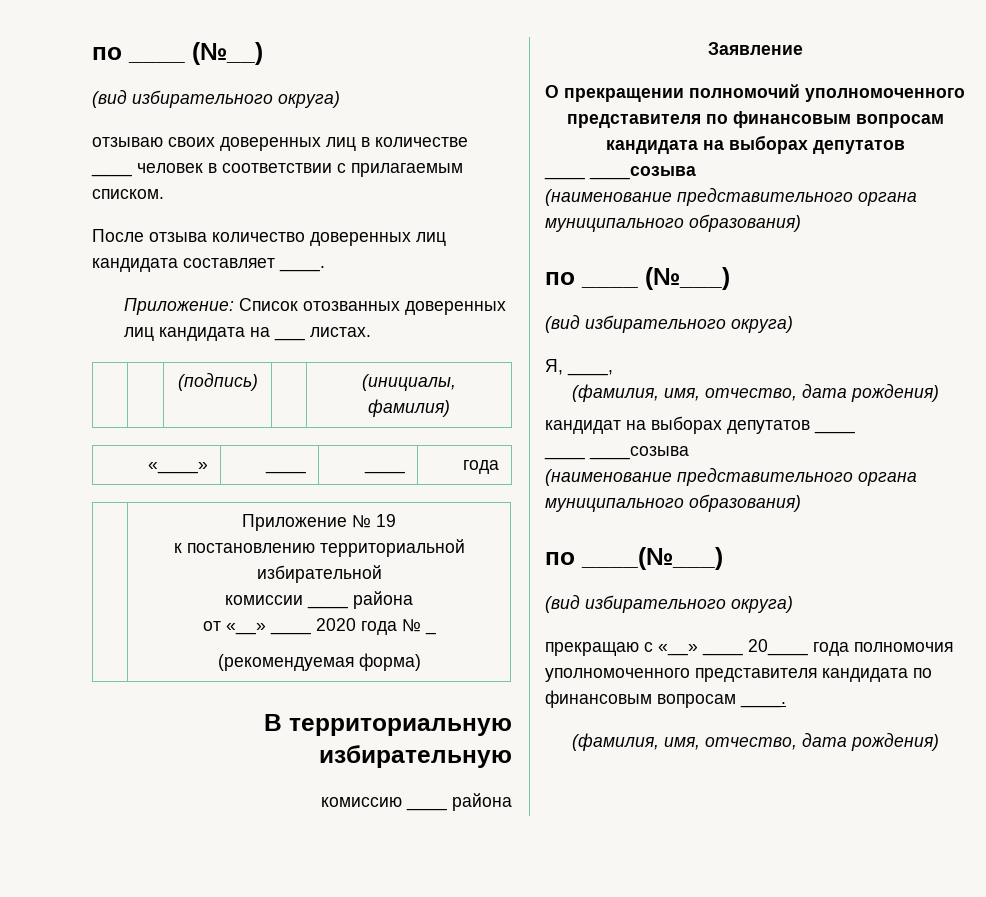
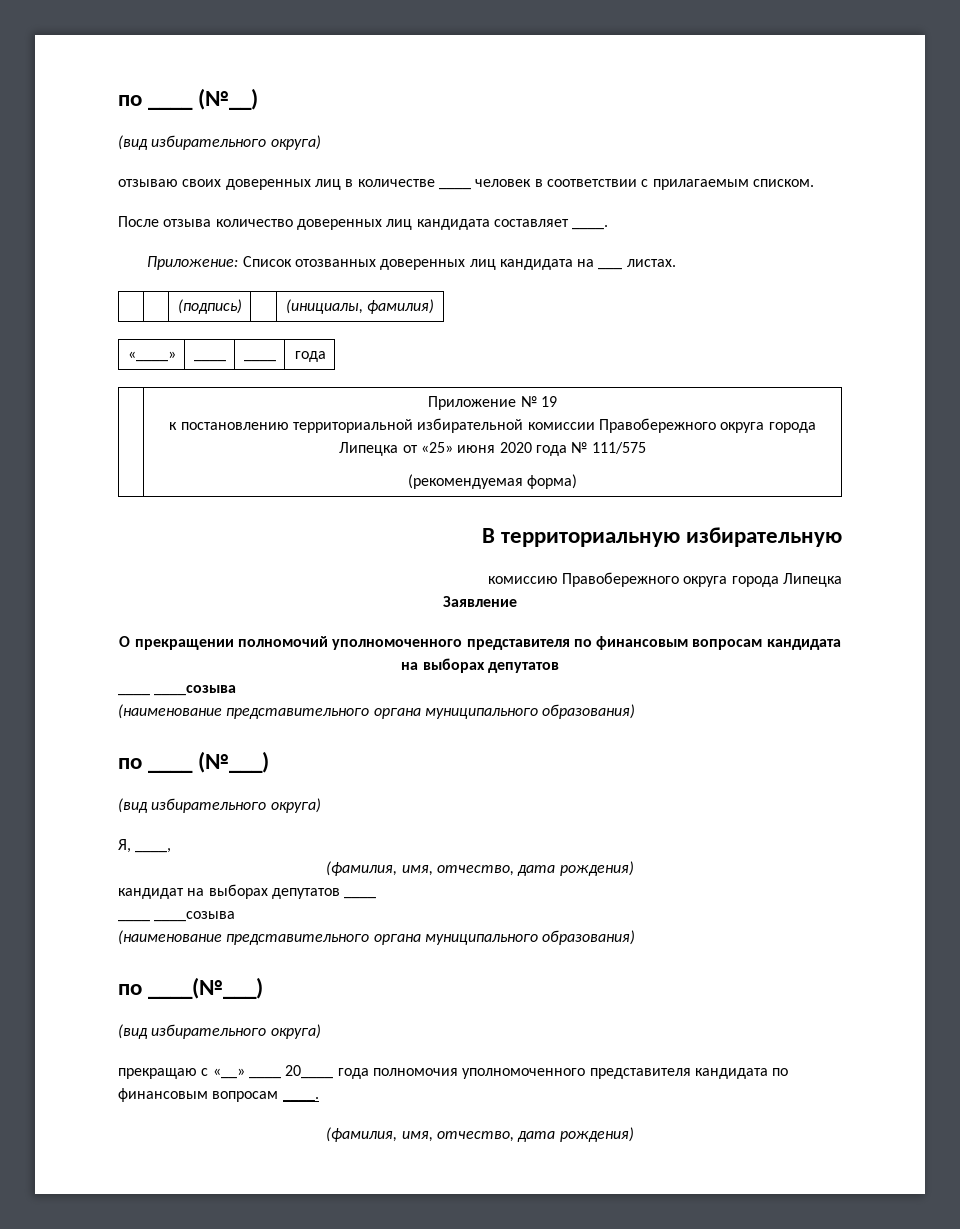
[225,595,303,605] [307,591,413,609] [202,621,311,635] // комиссии ____ района // от «__» ____ -> [527,418,816,433] [339,442,496,456] комиссии Правобережного округа города Липецка от «25» июня
[424,631,436,635] _ -> [591,442,646,454] 111/575
[406,793,512,811] ____ района -> [562,572,843,587] Правобережного округа города Липецка

